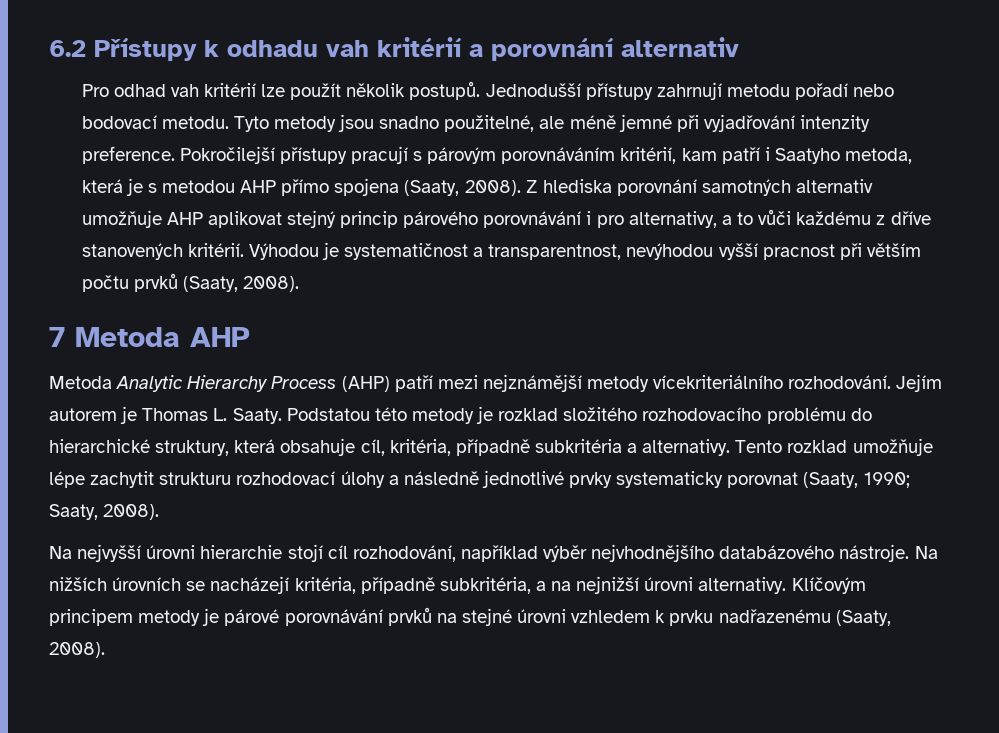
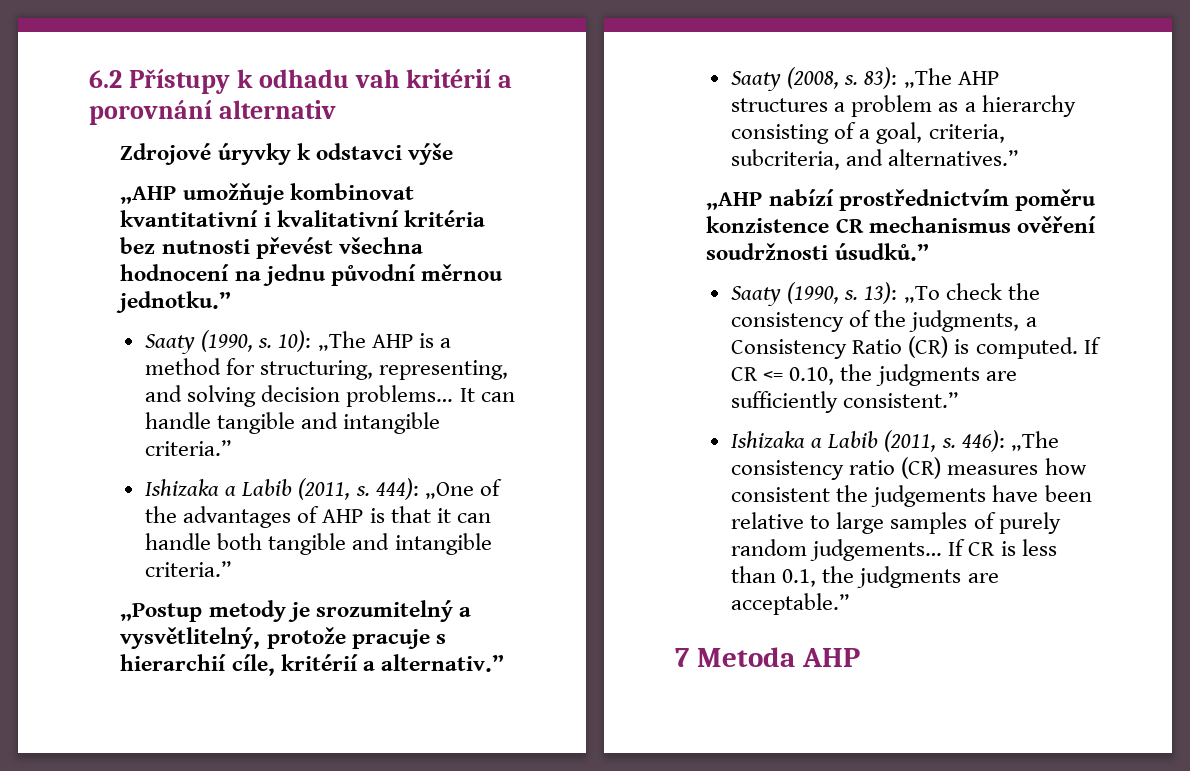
[81,81,895,100] [81,114,871,132] [81,146,913,164] [81,178,874,196] [81,209,931,228] [81,242,921,260] [81,273,299,292] [49,327,250,347] [49,374,943,392] [49,406,872,424] [49,438,933,456] [49,470,910,488] [49,504,160,520] [49,544,938,562] [49,576,866,594] [49,607,891,626] [49,642,105,658] Pro odhad vah kritérií lze použít několik postupů. Jednodušší přístupy zahrnují metodu pořadí nebo bodovací metodu. Tyto metody jsou snadno použitelné, ale méně jemné při vyjadřování intenzity preference. Pokročilejší přístupy pracují s párovým porovnáváním kritérií, kam patří i Saatyho metoda, která je s metodou AHP přímo spojena (Saaty, 2008). Z hlediska porovnání samotných alternativ umožňuje AHP aplikovat stejný princip párového porovnávání i pro alternativy, a to vůči každému z dříve stanovených kritérií. Výhodou je systematičnost a transparentnost, nevýhodou vyšší pracnost při větším počtu prvků (Saaty, 2008). // 7 Metoda AHP // Metoda Analytic Hierarchy Process (AHP) patří mezi nejznámější metody vícekriteriálního rozhodování. Jejím autorem je Thomas L. Saaty. Podstatou této metody je rozklad složitého rozhodovacího problému do hierarchické struktury, která obsahuje cíl, kritéria, případně subkritéria a alternativy. Tento rozklad umožňuje lépe zachytit strukturu rozhodovací úlohy a následně jednotlivé prvky systematicky porovnat (Saaty, 1990; Saaty, 2008). // Na nejvyšší úrovni hierarchie stojí cíl rozhodování, například výběr nejvhodnějšího databázového nástroje. Na nižších úrovních se nacházejí kritéria, případně subkritéria, a na nejnižší úrovni alternativy. Klíčovým principem metody je párové porovnávání prvků na stejné úrovni vzhledem k prvku nadřazenému (Saaty, 2008). -> [120,143,453,165] [120,183,414,205] [120,210,485,227] [120,237,423,259] [120,264,503,286] [116,291,232,313] [145,330,451,354] [145,358,509,380] [145,385,515,407] [145,412,441,434] [145,440,232,456] [145,478,502,500] [145,506,491,528] [145,533,492,555] [145,561,232,577] [120,600,471,622] [120,627,446,649] [120,654,504,676] [731,67,999,91] [731,95,1076,117] [731,122,1005,144] [731,149,1019,170] [706,189,1096,211] [706,216,1096,233] [706,243,929,261] [731,282,1040,306] [731,310,1037,332] [731,336,1101,359] [731,364,1017,386] [731,391,959,413] [731,430,1059,452] [731,457,1087,480] [731,485,1092,507] [731,512,1061,534] [731,539,1057,561] [731,566,999,588] [731,593,850,615] [675,647,860,667] Zdrojové úryvky k odstavci výše // „AHP umožňuje kombinovat kvantitativní i kvalitativní kritéria bez nutnosti převést všechna hodnocení na jednu původní měrnou jednotku.” // Saaty (1990, s. 10): „The AHP is a method for structuring, representing, and solving decision problems… It can handle tangible and intangible criteria.” // Ishizaka a Labib (2011, s. 444): „One of the advantages of AHP is that it can handle both tangible and intangible criteria.” // „Postup metody je srozumitelný a vysvětlitelný, protože pracuje s hierarchií cíle, kritérií a alternativ.” // Saaty (2008, s. 83): „The AHP structures a problem as a hierarchy consisting of a goal, criteria, subcriteria, and alternatives.” // „AHP nabízí prostřednictvím poměru konzistence CR mechanismus ověření soudržnosti úsudků.” // Saaty (1990, s. 13): „To check the consistency of the judgments, a Consistency Ratio (CR) is computed. If CR <= 0.10, the judgments are sufficiently consistent.” // Ishizaka a Labib (2011, s. 446): „The consistency ratio (CR) measures how consistent the judgements have been relative to large samples of purely random judgements… If CR is less than 0.1, the judgments are acceptable.” // 7 Metoda AHP

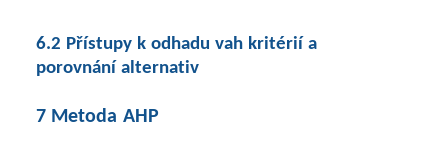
[120,143,453,165] [120,183,414,205] [120,210,485,227] [120,237,423,259] [120,264,503,286] [116,291,232,313] [145,330,451,354] [145,358,509,380] [145,385,515,407] [145,412,441,434] [145,440,232,456] [145,478,502,500] [145,506,491,528] [145,533,492,555] [145,561,232,577] [120,600,471,622] [120,627,446,649] [120,654,504,676] [731,67,999,91] [731,95,1076,117] [731,122,1005,144] [731,149,1019,170] [706,189,1096,211] [706,216,1096,233] [706,243,929,261] [731,282,1040,306] [731,310,1037,332] [731,336,1101,359] [731,364,1017,386] [731,391,959,413] [731,430,1059,452] [731,457,1087,480] [731,485,1092,507] [731,512,1061,534] [731,539,1057,561] [731,566,999,588] [731,593,850,615] // Zdrojové úryvky k odstavci výše // „AHP umožňuje kombinovat kvantitativní i kvalitativní kritéria bez nutnosti převést všechna hodnocení na jednu původní měrnou jednotku.” // Saaty (1990, s. 10): „The AHP is a method for structuring, representing, and solving decision problems… It can handle tangible and intangible criteria.” // Ishizaka a Labib (2011, s. 444): „One of the advantages of AHP is that it can handle both tangible and intangible criteria.” // „Postup metody je srozumitelný a vysvětlitelný, protože pracuje s hierarchií cíle, kritérií a alternativ.” // Saaty (2008, s. 83): „The AHP structures a problem as a hierarchy consisting of a goal, criteria, subcriteria, and alternatives.” // „AHP nabízí prostřednictvím poměru konzistence CR mechanismus ověření soudržnosti úsudků.” // Saaty (1990, s. 13): „To check the consistency of the judgments, a Consistency Ratio (CR) is computed. If CR <= 0.10, the judgments are sufficiently consistent.” // Ishizaka a Labib (2011, s. 446): „The consistency ratio (CR) measures how consistent the judgements have been relative to large samples of purely random judgements… If CR is less than 0.1, the judgments are acceptable.” -> (199, 66) none

